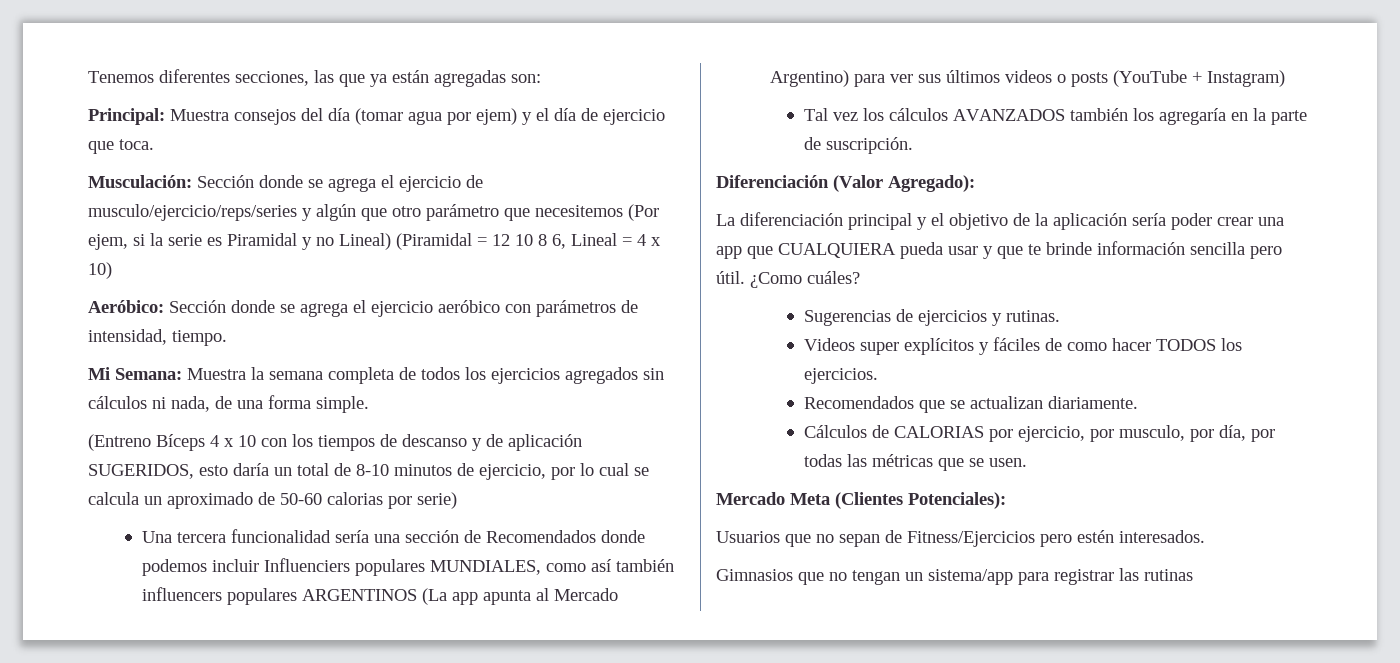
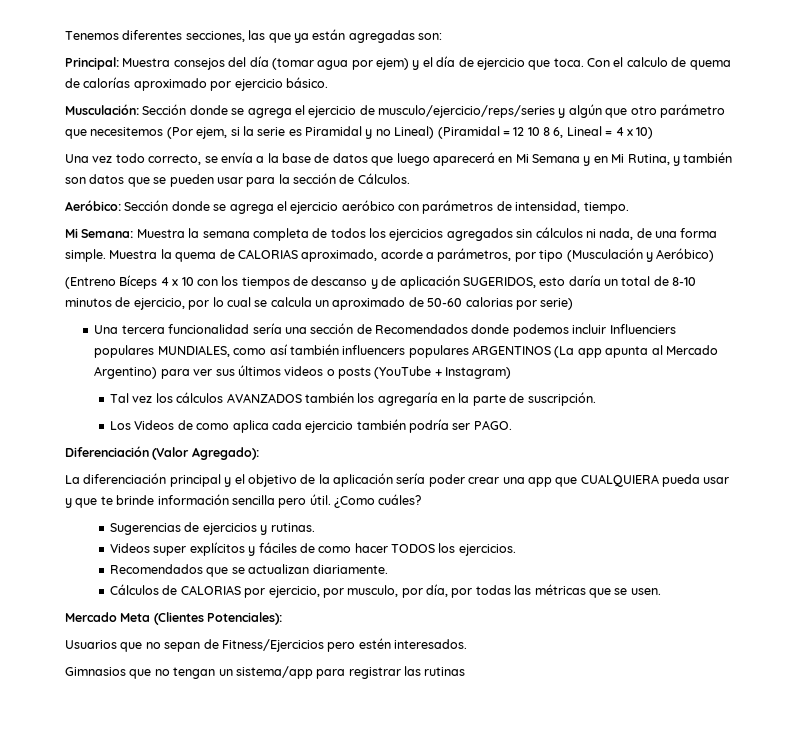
(154, 144) none -> [587,57,731,70] [65,77,328,91] Con el calculo de quema de calorías aproximado por ejercicio básico.
(112, 270) none -> [65,152,733,166] [65,173,410,187] // Una vez todo correcto, se envía a la base de datos que luego aparecerá en Mi Semana y en Mi Rutina, y también son datos que se pueden usar para la sección de Cálculos.
(369, 404) none -> [109,248,715,262] Muestra la quema de CALORIAS aproximado, acorde a parámetros, por tipo (Musculación y Aeróbico)
(913, 145) none -> [110,419,512,433] // Los Videos de como aplica cada ejercicio también podría ser PAGO.

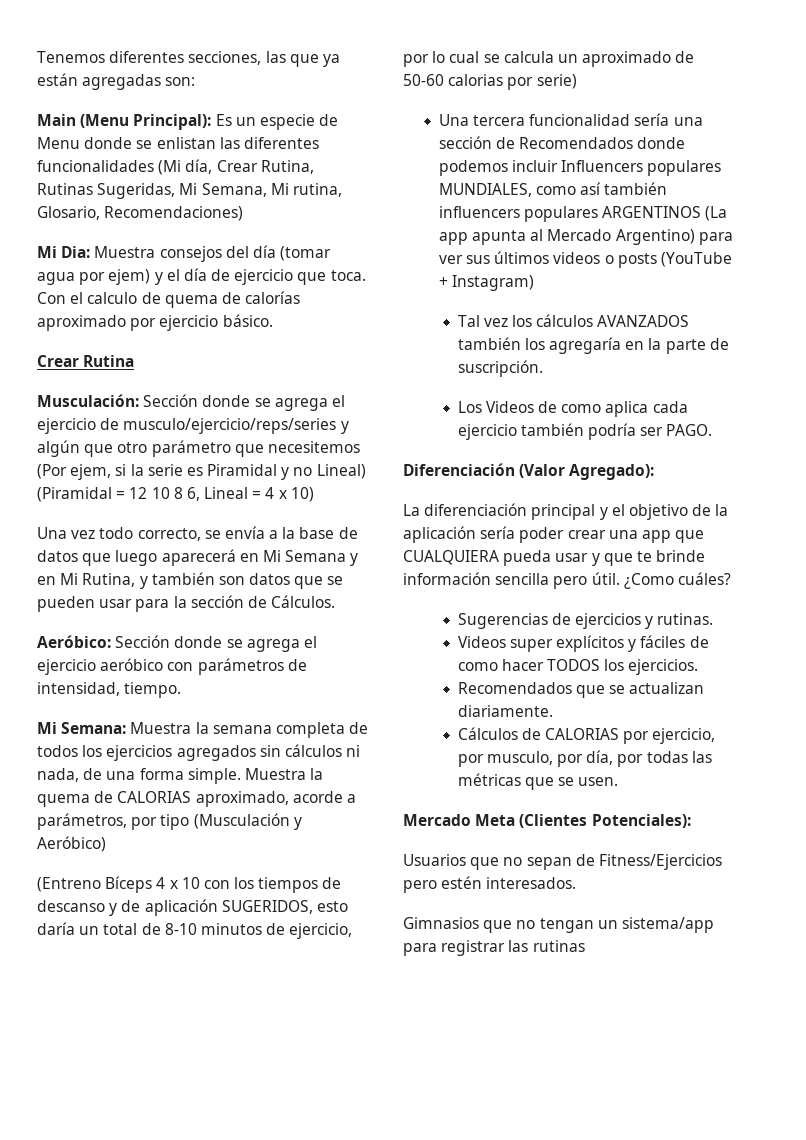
[65,57,119,70] Principal: -> [37,114,339,130] [37,137,319,149] [37,159,314,175] [37,183,342,199] [37,206,244,221] [37,246,91,258] Main (Menu Principal): Es un especie de Menu donde se enlistan las diferentes funcionalidades (Mi día, Crear Rutina, Rutinas Sugeridas, Mi Semana, Mi rutina, Glosario, Recomendaciones) // Mi Dia:
(328, 82) none -> [37,355,135,367] // Crear Rutina
[609,324,676,334] Influenciers -> [561,160,644,172] Influencers

